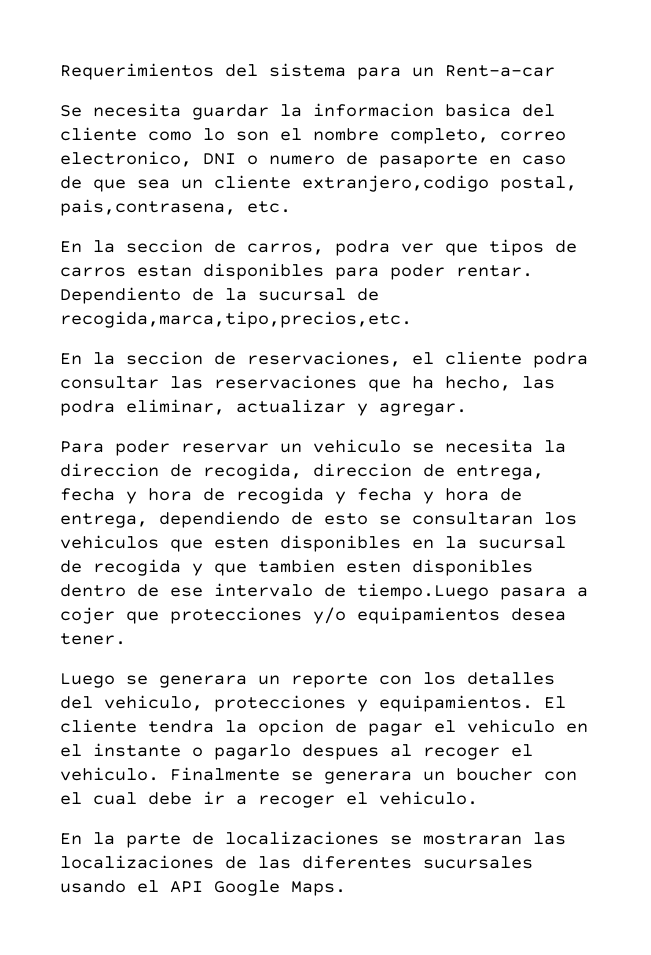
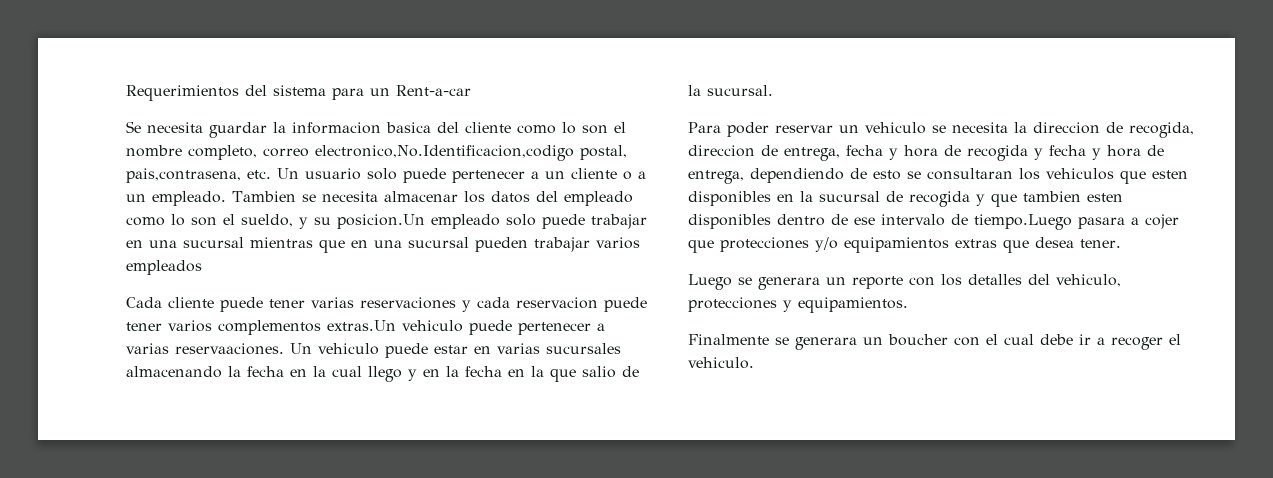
[60,151,566,168] [60,175,577,192] [60,199,291,216] [60,239,577,256] [60,263,533,280] [60,287,379,304] [60,311,412,328] [60,351,588,368] [60,375,555,392] [60,399,467,416] electronico, DNI o numero de pasaporte en caso de que sea un cliente extranjero,codigo postal, pais,contrasena, etc. // En la seccion de carros, podra ver que tipos de carros estan disponibles para poder rentar. Dependiento de la sucursal de recogida,marca,tipo,precios,etc. // En la seccion de reservaciones, el cliente podra consultar las reservaciones que ha hecho, las podra eliminar, actualizar y agregar. -> [315,145,627,161] [126,168,646,183] [126,191,633,206] [126,214,647,229] [126,237,640,253] [126,260,202,275] [126,297,647,312] [126,320,605,335] [126,343,621,358] [126,366,639,382] [688,85,773,96] electronico,No.Identificacion,codigo postal, pais,contrasena, etc. Un usuario solo puede pertenecer a un cliente o a un empleado. Tambien se necesita almacenar los datos del empleado como lo son el sueldo, y su posicion.Un empleado solo puede trabajar en una sucursal mientras que en una sucursal pueden trabajar varios empleados // Cada cliente puede tener varias reservaciones y cada reservacion puede tener varios complementos extras.Un vehiculo puede pertenecer a varias reservaaciones. Un vehiculo puede estar en varias sucursales almacenando la fecha en la cual llego y en la fecha en la que salio de la sucursal.
(500, 615) none -> [955,239,1029,253] extras que
[544,696,566,708] [60,719,588,736] [60,743,533,760] [60,767,159,781] El cliente tendra la opcion de pagar el vehiculo en el instante o pagarlo despues al recoger el vehiculo. -> (908, 305) //
[60,831,566,848] [60,855,533,869] [60,880,346,896] // En la parte de localizaciones se mostraran las localizaciones de las diferentes sucursales usando el API Google Maps. -> (754, 363) none

